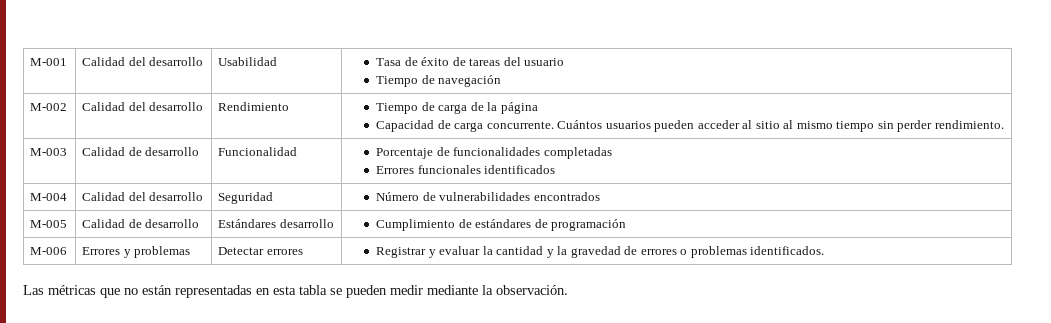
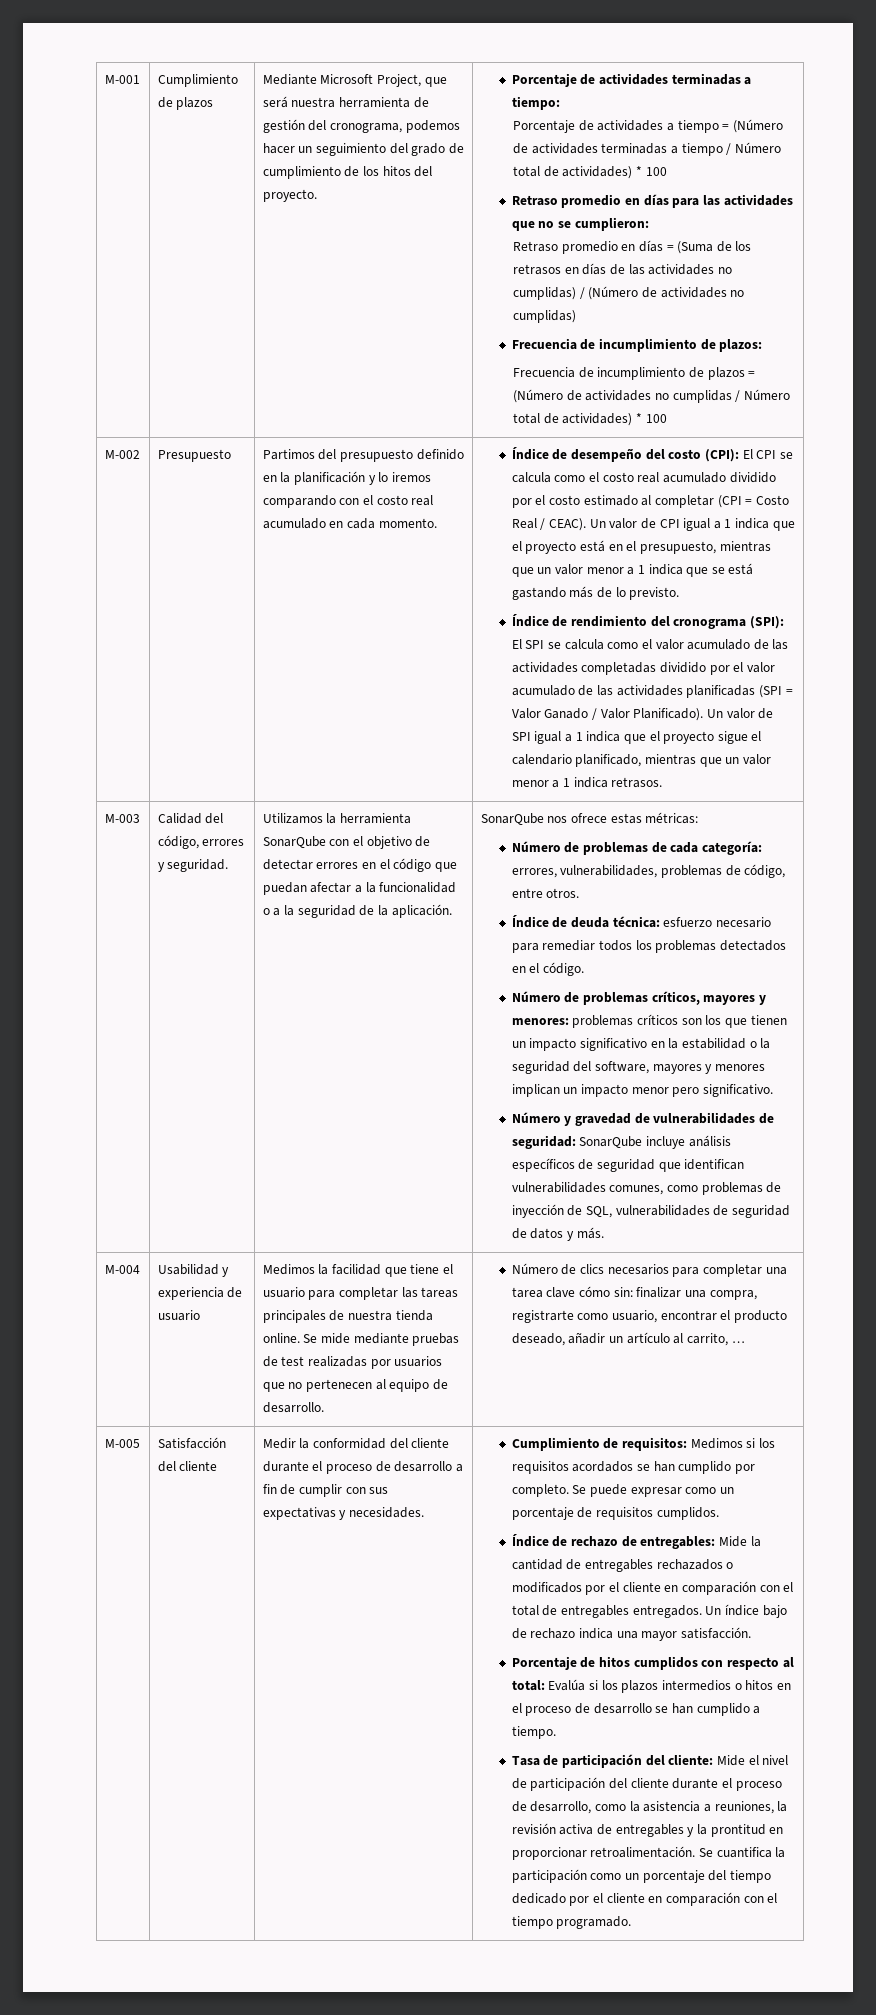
[82,57,204,66] [218,57,278,66] [376,57,565,66] [376,75,502,87] [30,103,68,111] [82,102,204,111] [218,102,290,111] [376,102,538,114] [376,120,1004,132] [30,148,68,156] [82,147,200,156] [218,147,298,156] [376,147,612,159] [376,165,556,174] [30,193,68,201] [82,192,204,201] [218,192,274,204] [376,192,600,201] [30,220,68,228] [82,219,200,228] [218,219,334,228] [376,219,627,231] [30,247,68,255] [82,246,191,258] [218,247,303,255] [376,246,825,258] [23,285,568,298] Calidad del desarrollo | Usabilidad | Tasa de éxito de tareas del usuario // Tiempo de navegación // M-002 | Calidad del desarrollo | Rendimiento | Tiempo de carga de la página // Capacidad de carga concurrente. Cuántos usuarios pueden acceder al sitio al mismo tiempo sin perder rendimiento. // M-003 | Calidad de desarrollo | Funcionalidad | Porcentaje de funcionalidades completadas // Errores funcionales identificados // M-004 | Calidad del desarrollo | Seguridad | Número de vulnerabilidades encontrados // M-005 | Calidad de desarrollo | Estándares desarrollo | Cumplimiento de estándares de programación // M-006 | Errores y problemas | Detectar errores | Registrar y evaluar la cantidad y la gravedad de errores o problemas identificados. // Las métricas que no están representadas en esta tabla se pueden medir mediante la observación. -> [157,74,238,87] [157,97,214,110] [262,74,447,87] [262,96,429,108] [262,119,460,133] [262,143,464,156] [262,166,433,179] [262,189,317,202] [511,73,752,87] [511,96,560,110] [512,119,783,133] [512,142,781,156] [512,166,667,179] [511,194,793,208] [511,217,649,231] [512,240,752,254] [512,263,732,275] [512,286,745,300] [512,310,576,323] [511,338,763,352] [512,367,756,380] [512,389,790,403] [512,413,667,426] [104,450,140,459] [157,449,231,462] [262,449,464,462] [262,471,431,485] [262,495,434,508] [262,518,437,529] [511,447,793,462] [511,472,776,483] [511,495,789,508] [511,518,795,531] [511,540,771,554] [511,563,754,577] [511,586,680,600] [511,614,784,629] [511,639,789,650] [511,662,775,675] [511,685,793,698] [511,708,774,721] [511,731,762,744] [511,754,771,767] [511,777,663,788] [104,814,140,823] [157,813,224,824] [157,835,245,849] [157,859,229,872] [262,813,412,824] [262,836,431,849] [262,858,457,872] [262,882,457,895] [262,904,452,918] [480,812,699,825] [511,841,762,855] [511,864,786,878] [511,888,580,898] [511,915,771,928] [511,940,786,953] [511,962,584,976] [511,991,766,1005] [511,1014,787,1028] [511,1038,771,1051] [511,1061,765,1074] [511,1084,773,1097] [511,1112,774,1126] [511,1135,731,1149] [511,1158,745,1172] [511,1182,782,1195] [511,1204,790,1218] [511,1227,604,1241] [104,1265,140,1274] [157,1264,230,1277] [157,1287,243,1300] [157,1310,200,1321] [262,1264,453,1277] [262,1287,459,1300] [262,1310,433,1323] [262,1333,460,1346] [262,1356,443,1369] [262,1379,448,1392] [262,1402,324,1413] [511,1263,787,1277] [511,1286,757,1300] [511,1310,787,1323] [511,1332,745,1346] [104,1439,140,1448] [157,1437,226,1449] [157,1461,218,1472] [262,1438,450,1449] [262,1461,463,1474] [262,1484,389,1497] [262,1507,425,1520] [511,1437,775,1451] [511,1461,755,1474] [511,1484,734,1497] [511,1507,719,1520] [511,1534,761,1549] [511,1559,734,1572] [511,1581,794,1595] [511,1604,787,1618] [511,1627,751,1641] [511,1656,794,1670] [511,1679,791,1693] [511,1703,761,1716] [511,1726,556,1739] [511,1754,789,1768] [511,1777,782,1791] [511,1801,788,1814] [511,1823,784,1837] [511,1846,786,1860] [511,1869,771,1883] [511,1892,778,1906] [511,1916,632,1929] Cumplimiento de plazos | Mediante Microsoft Project, que será nuestra herramienta de gestión del cronograma, podemos hacer un seguimiento del grado de cumplimiento de los hitos del proyecto. | Porcentaje de actividades terminadas a tiempo: // Porcentaje de actividades a tiempo = (Número de actividades terminadas a tiempo / Número total de actividades) * 100 // Retraso promedio en días para las actividades que no se cumplieron: // Retraso promedio en días = (Suma de los retrasos en días de las actividades no cumplidas) / (Número de actividades no cumplidas) // Frecuencia de incumplimiento de plazos: // Frecuencia de incumplimiento de plazos = (Número de actividades no cumplidas / Número total de actividades) * 100 // M-002 | Presupuesto | Partimos del presupuesto definido en la planificación y lo iremos comparando con el costo real acumulado en cada momento. | Índice de desempeño del costo (CPI): El CPI se calcula como el costo real acumulado dividido por el costo estimado al completar (CPI = Costo Real / CEAC). Un valor de CPI igual a 1 indica que el proyecto está en el presupuesto, mientras que un valor menor a 1 indica que se está gastando más de lo previsto. // Índice de rendimiento del cronograma (SPI): El SPI se calcula como el valor acumulado de las actividades completadas dividido por el valor acumulado de las actividades planificadas (SPI = Valor Ganado / Valor Planificado). Un valor de SPI igual a 1 indica que el proyecto sigue el calendario planificado, mientras que un valor menor a 1 indica retrasos. // M-003 | Calidad del código, errores y seguridad. | Utilizamos la herramienta SonarQube con el objetivo de detectar errores en el código que puedan afectar a la funcionalidad o a la seguridad de la aplicación. | SonarQube nos ofrece estas métricas: // Número de problemas de cada categoría: errores, vulnerabilidades, problemas de código, entre otros. // Índice de deuda técnica: esfuerzo necesario para remediar todos los problemas detectados en el código. // Número de problemas críticos, mayores y menores: problemas críticos son los que tienen un impacto significativo en la estabilidad o la seguridad del software, mayores y menores implican un impacto menor pero significativo. // Número y gravedad de vulnerabilidades de seguridad: SonarQube incluye análisis específicos de seguridad que identifican vulnerabilidades comunes, como problemas de inyección de SQL, vulnerabilidades de seguridad de datos y más. // M-004 | Usabilidad y experiencia de usuario | Medimos la facilidad que tiene el usuario para completar las tareas principales de nuestra tienda online. Se mide mediante pruebas de test realizadas por usuarios que no pertenecen al equipo de desarrollo. | Número de clics necesarios para completar una tarea clave cómo sin: finalizar una compra, registrarte como usuario, encontrar el producto deseado, añadir un artículo al carrito, … // M-005 | Satisfacción del cliente | Medir la conformidad del cliente durante el proceso de desarrollo a fin de cumplir con sus expectativas y necesidades. | Cumplimiento de requisitos: Medimos si los requisitos acordados se han cumplido por completo. Se puede expresar como un porcentaje de requisitos cumplidos. // Índice de rechazo de entregables: Mide la cantidad de entregables rechazados o modificados por el cliente en comparación con el total de entregables entregados. Un índice bajo de rechazo indica una mayor satisfacción. // Porcentaje de hitos cumplidos con respecto al total: Evalúa si los plazos intermedios o hitos en el proceso de desarrollo se han cumplido a tiempo. // Tasa de participación del cliente: Mide el nivel de participación del cliente durante el proceso de desarrollo, como la asistencia a reuniones, la revisión activa de entregables y la prontitud en proporcionar retroalimentación. Se cuantifica la participación como un porcentaje del tiempo dedicado por el cliente en comparación con el tiempo programado.

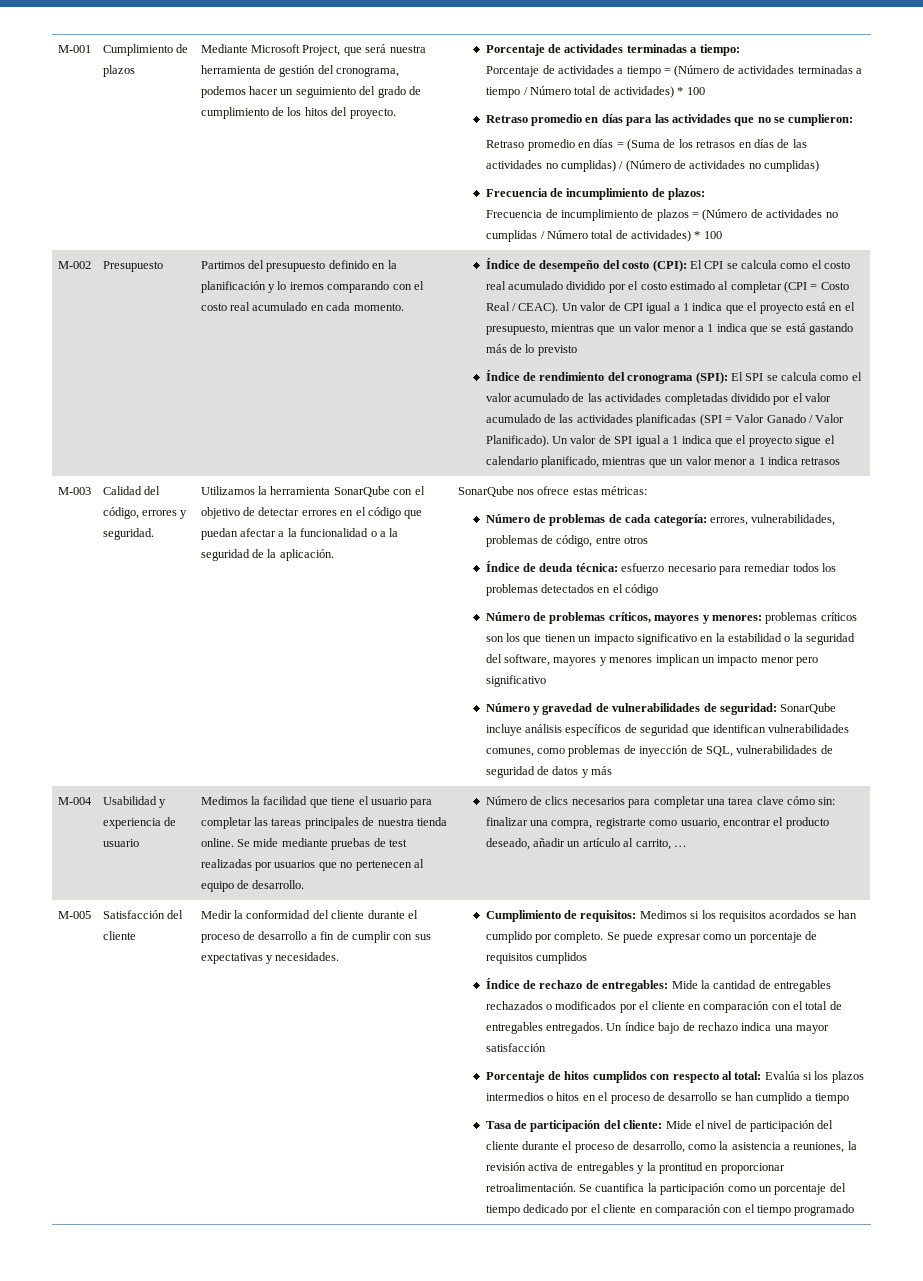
[629,587,680,600] previsto. -> [537,345,577,356] previsto
[611,777,663,788] retrasos. -> [801,457,841,465] retrasos
[546,888,580,898] otros. -> [624,536,649,544] otros
[542,962,584,976] código. -> [625,584,659,596] código
[702,1084,773,1097] significativo. -> [485,675,546,687] significativo
[576,1227,604,1239] más. -> [591,766,613,775] más
[656,1507,719,1520] cumplidos. -> [536,952,588,964] cumplidos
[680,1627,751,1639] satisfacción. -> [485,1043,546,1052] satisfacción
[511,1726,556,1739] tiempo. -> [815,1093,850,1104] tiempo
[556,1916,632,1929] programado. -> [794,1204,855,1216] programado

